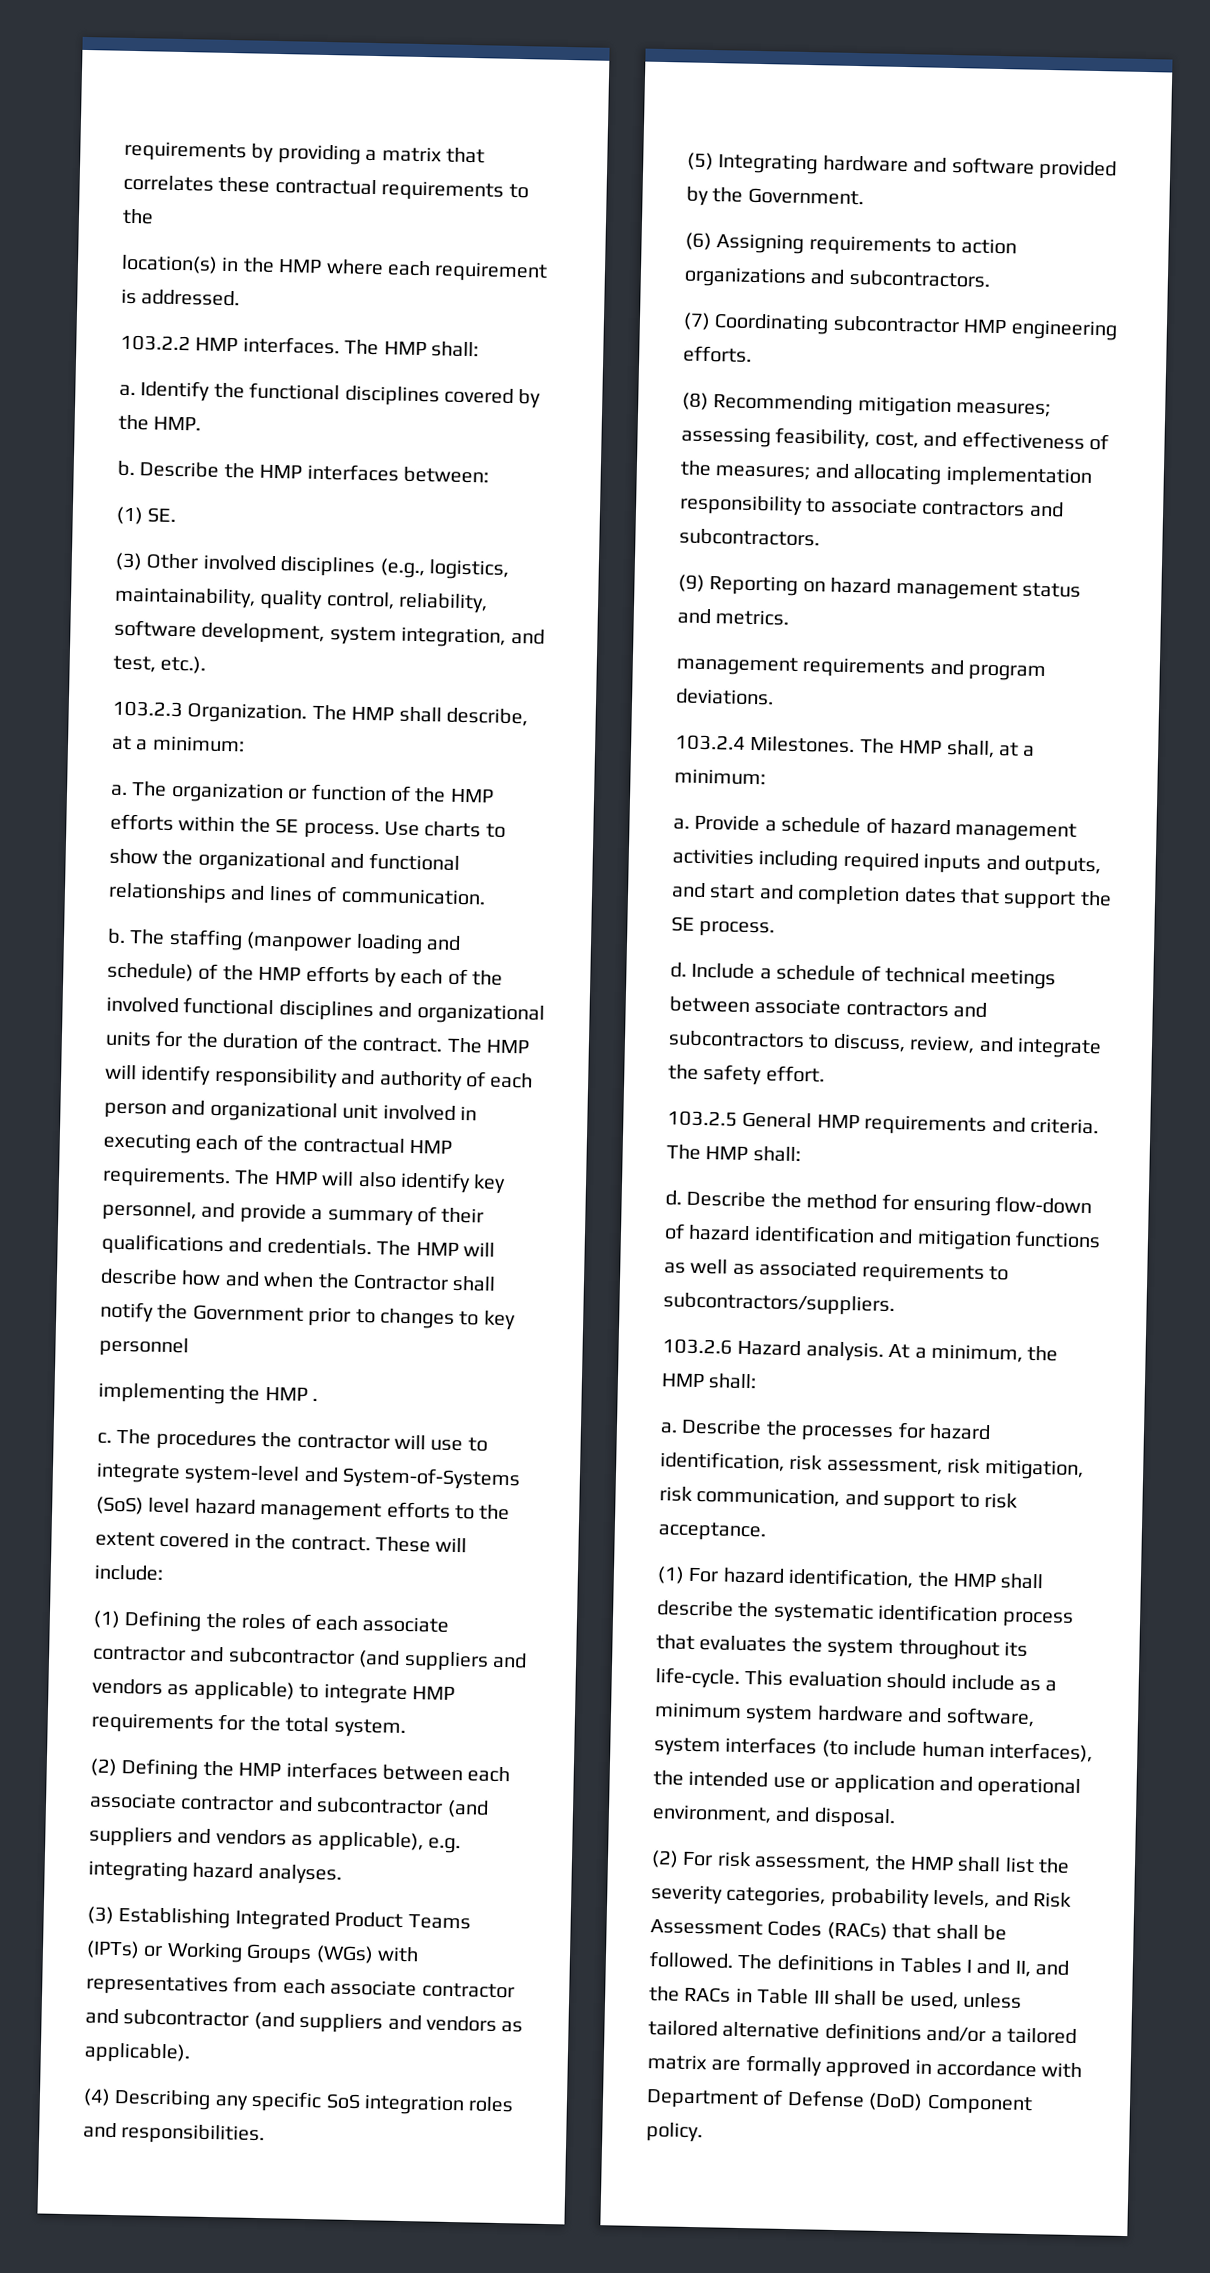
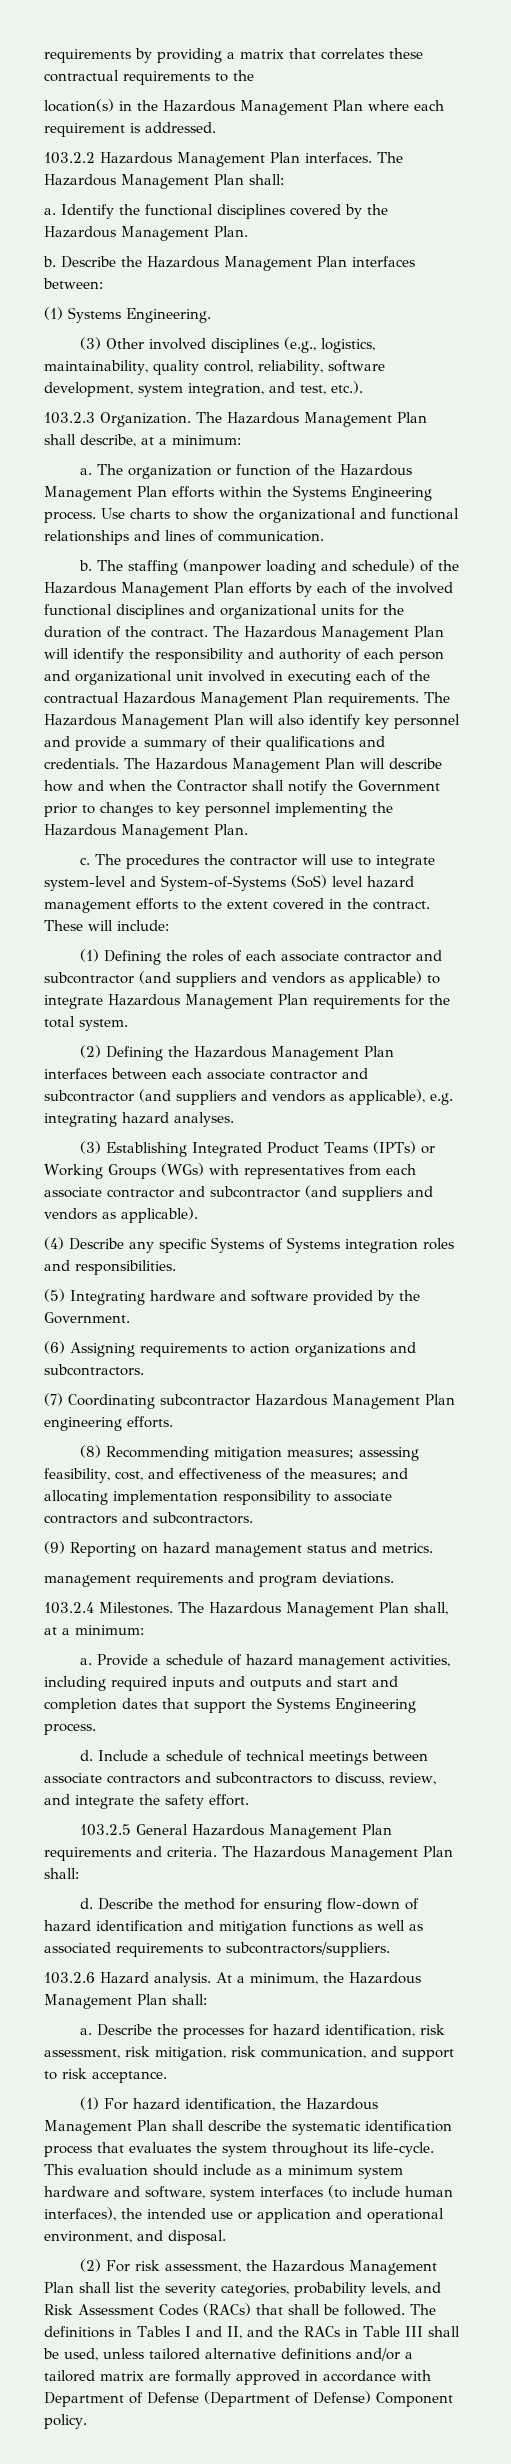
[278,259,323,273] HMP -> [163,100,363,115] Hazardous Management Plan
[195,336,427,356] HMP interfaces. The HMP -> [100,152,403,167] [44,174,244,189] Hazardous Management Plan interfaces. The Hazardous Management Plan
[153,416,202,431] HMP. -> [44,226,248,241] Hazardous Management Plan.
[259,464,303,479] HMP -> [147,256,347,271] Hazardous Management Plan
[147,507,177,523] SE. -> [68,307,211,323] Systems Engineering.
[351,706,395,721] HMP -> [227,412,427,427] Hazardous Management Plan
[449,788,494,803] HMP -> [339,464,412,476] [44,486,167,501] Hazardous Management Plan
[275,818,300,834] SE -> [293,485,432,501] Systems Engineering
[258,966,302,981] HMP -> [44,582,244,597] Hazardous Management Plan
[486,1039,530,1054] HMP -> [244,626,444,641] Hazardous Management Plan
(212, 1075) none -> [129,648,150,659] the
[409,1139,452,1154] [102,1166,318,1189] HMP requirements. The HMP -> [123,692,450,707] [44,714,244,729] Hazardous Management Plan requirements. The Hazardous Management Plan
[102,1200,197,1222] personnel, -> [394,714,460,729] personnel
[415,1242,459,1256] HMP -> [155,758,355,773] Hazardous Management Plan
(189, 1347) // -> (271, 809) none
[264,1386,319,1402] HMP . -> [44,824,248,839] Hazardous Management Plan.
[412,1686,455,1700] HMP -> [108,994,308,1009] Hazardous Management Plan
[238,1762,282,1777] HMP -> [193,1046,394,1061] Hazardous Management Plan
[114,2089,212,2111] Describing -> [69,1238,124,1250] Describe
[325,2093,361,2110] SoS -> [211,1237,340,1253] Systems of Systems
[963,319,1008,334] HMP -> [255,1394,455,1409] Hazardous Management Plan
[899,740,943,754] HMP -> [209,1602,409,1617] Hazardous Management Plan
[672,848,754,866] activities -> [389,1655,450,1667] activities,
[1024,856,1101,877] outputs, -> [250,1679,301,1691] outputs
[671,916,695,932] SE -> [277,1697,416,1713] Systems Engineering
[816,1114,860,1129] HMP -> [191,1824,392,1839] Hazardous Management Plan
[705,1146,749,1160] HMP -> [253,1846,453,1861] Hazardous Management Plan
[661,1373,705,1388] HMP -> [349,1972,421,1984] [44,1994,167,2009] Hazardous Management Plan
[953,1573,996,1588] HMP -> [305,2098,378,2110] [44,2120,167,2135] Hazardous Management Plan
[910,1856,954,1871] HMP -> [271,2260,437,2275] [44,2282,74,2293] Hazardous Management Plan
[868,2092,924,2111] (DoD) -> [204,2391,371,2407] (Department of Defense)

